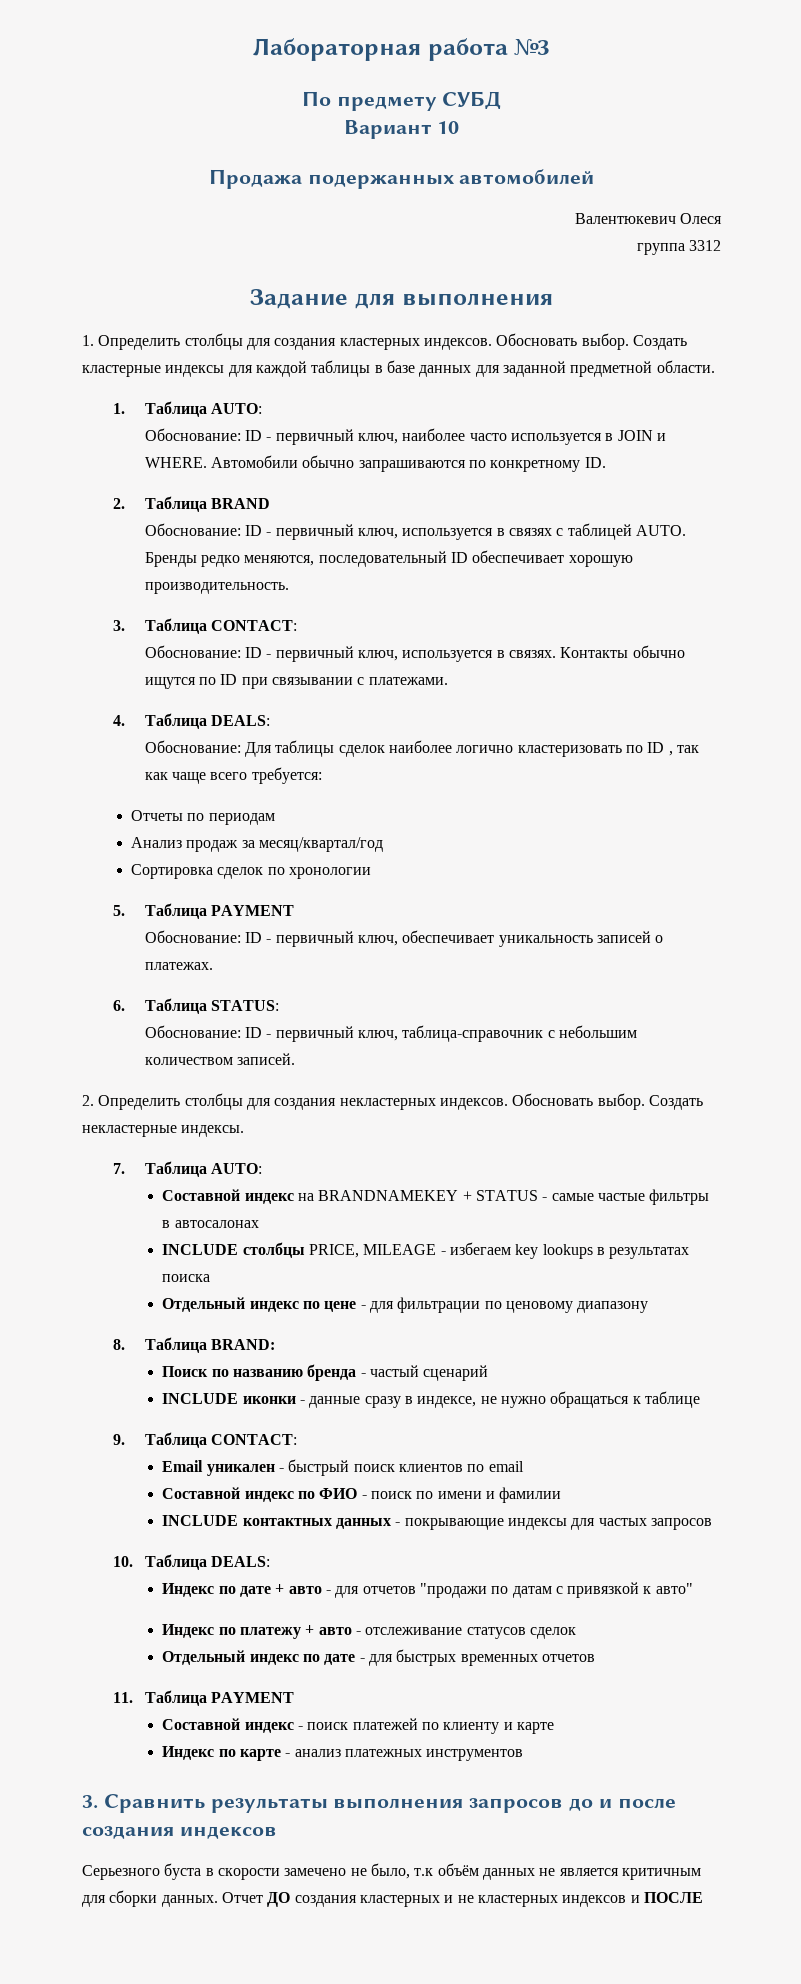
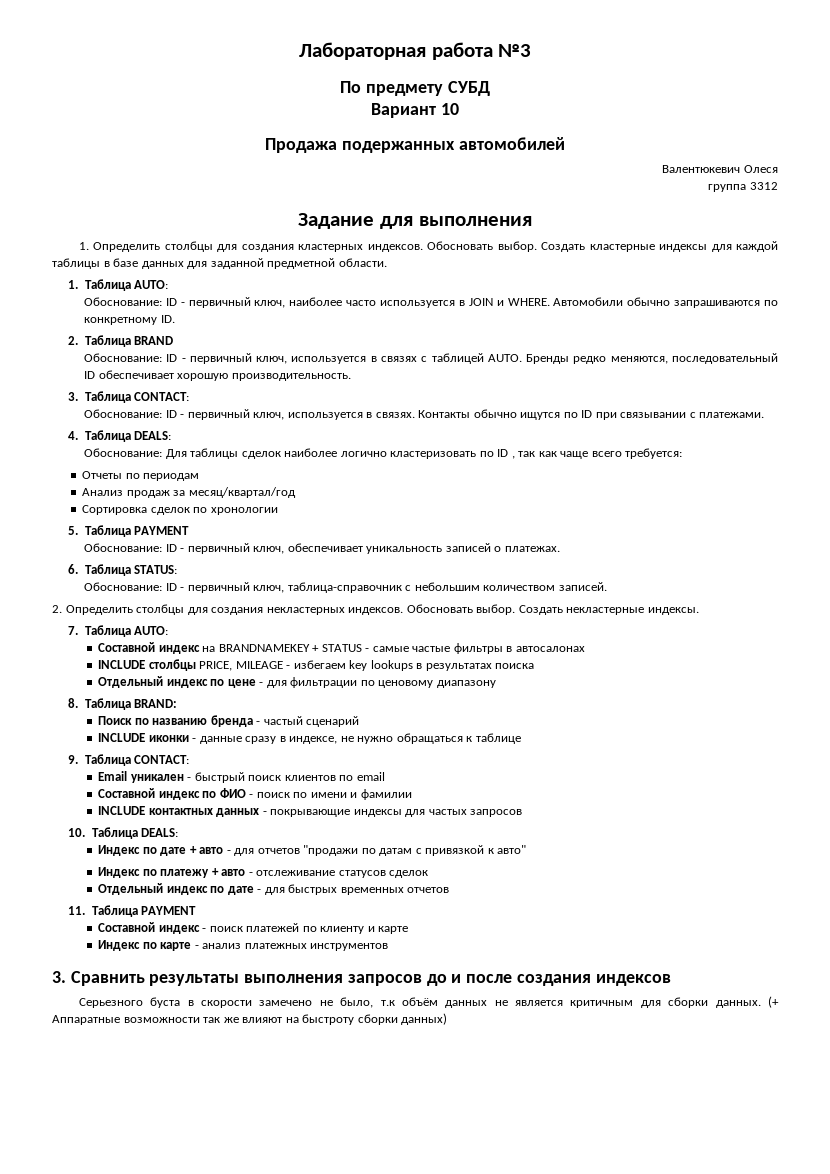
[221,1892,703,1907] Отчет ДО создания кластерных и не кластерных индексов и ПОСЛЕ -> [768,996,780,1008] [52,1013,448,1025] (+ Аппаратные возможности так же влияют на быстроту сборки данных)

